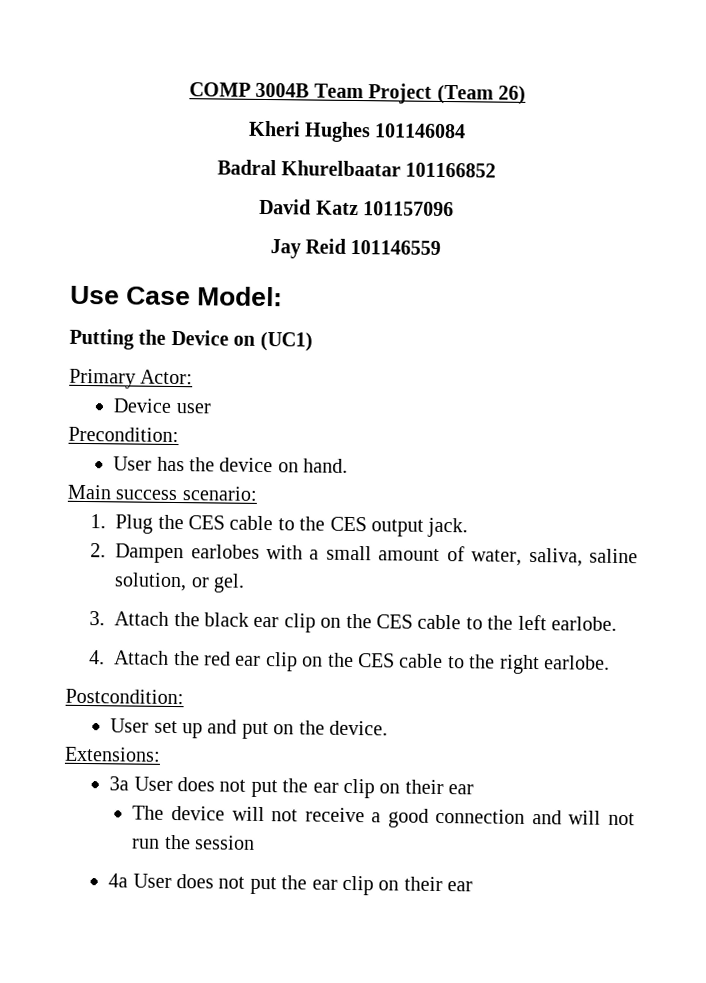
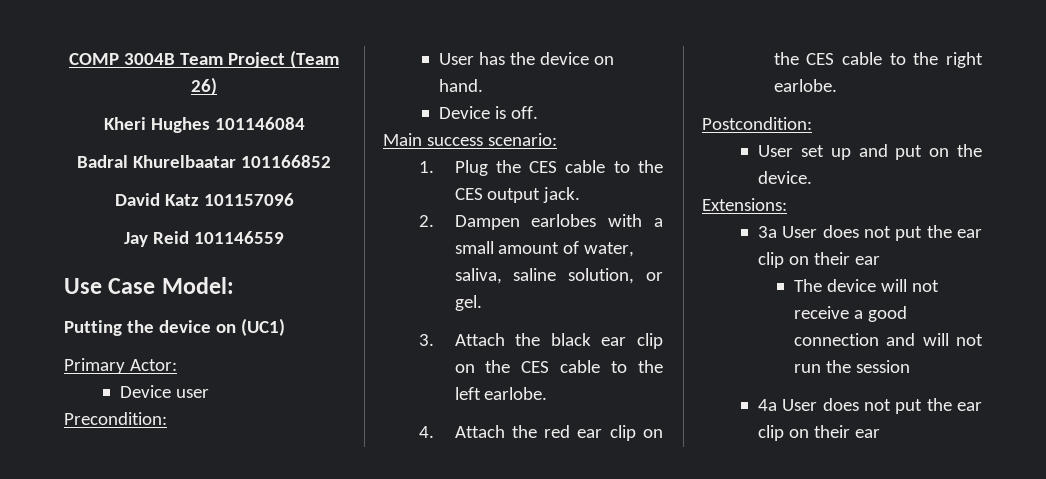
[170,329,229,346] Device -> [158,320,211,333] device
(349, 465) none -> [439,106,539,119] // Device is off.

